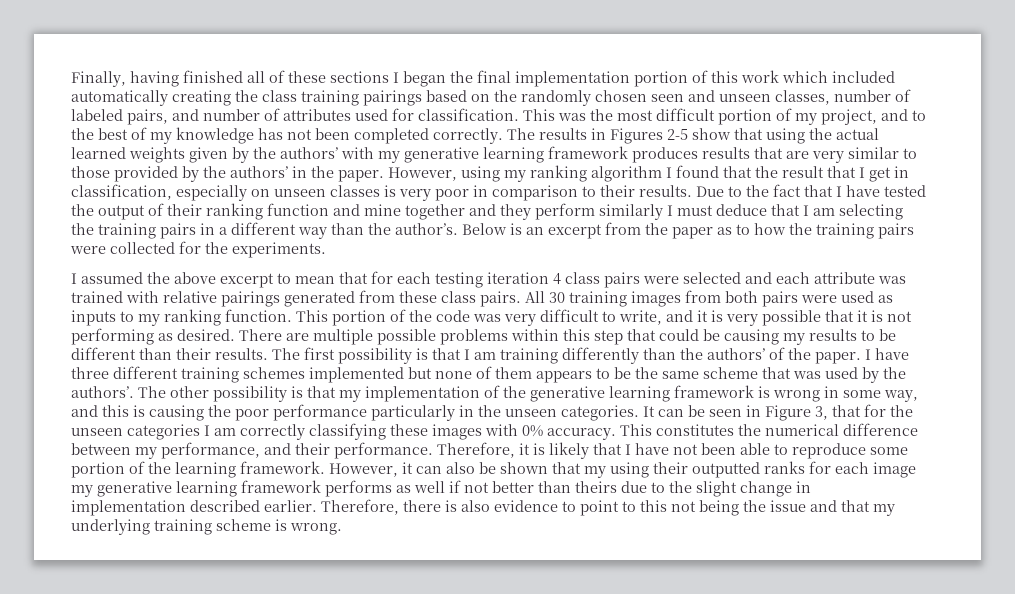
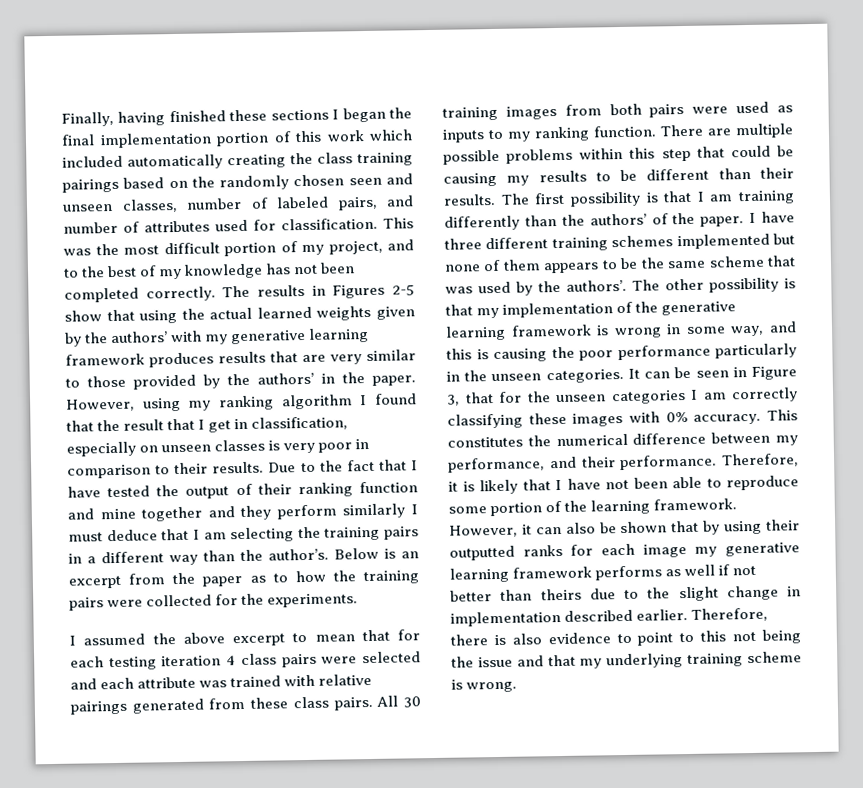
[247,70,285,83] all of -> (226, 116) none
[296,309,912,326] [71,328,235,345] This portion of the code was very difficult to write, and it is very possible that it is not performing as desired. -> (656, 131) none
[584,466,606,478] my -> [703,520,721,535] by

